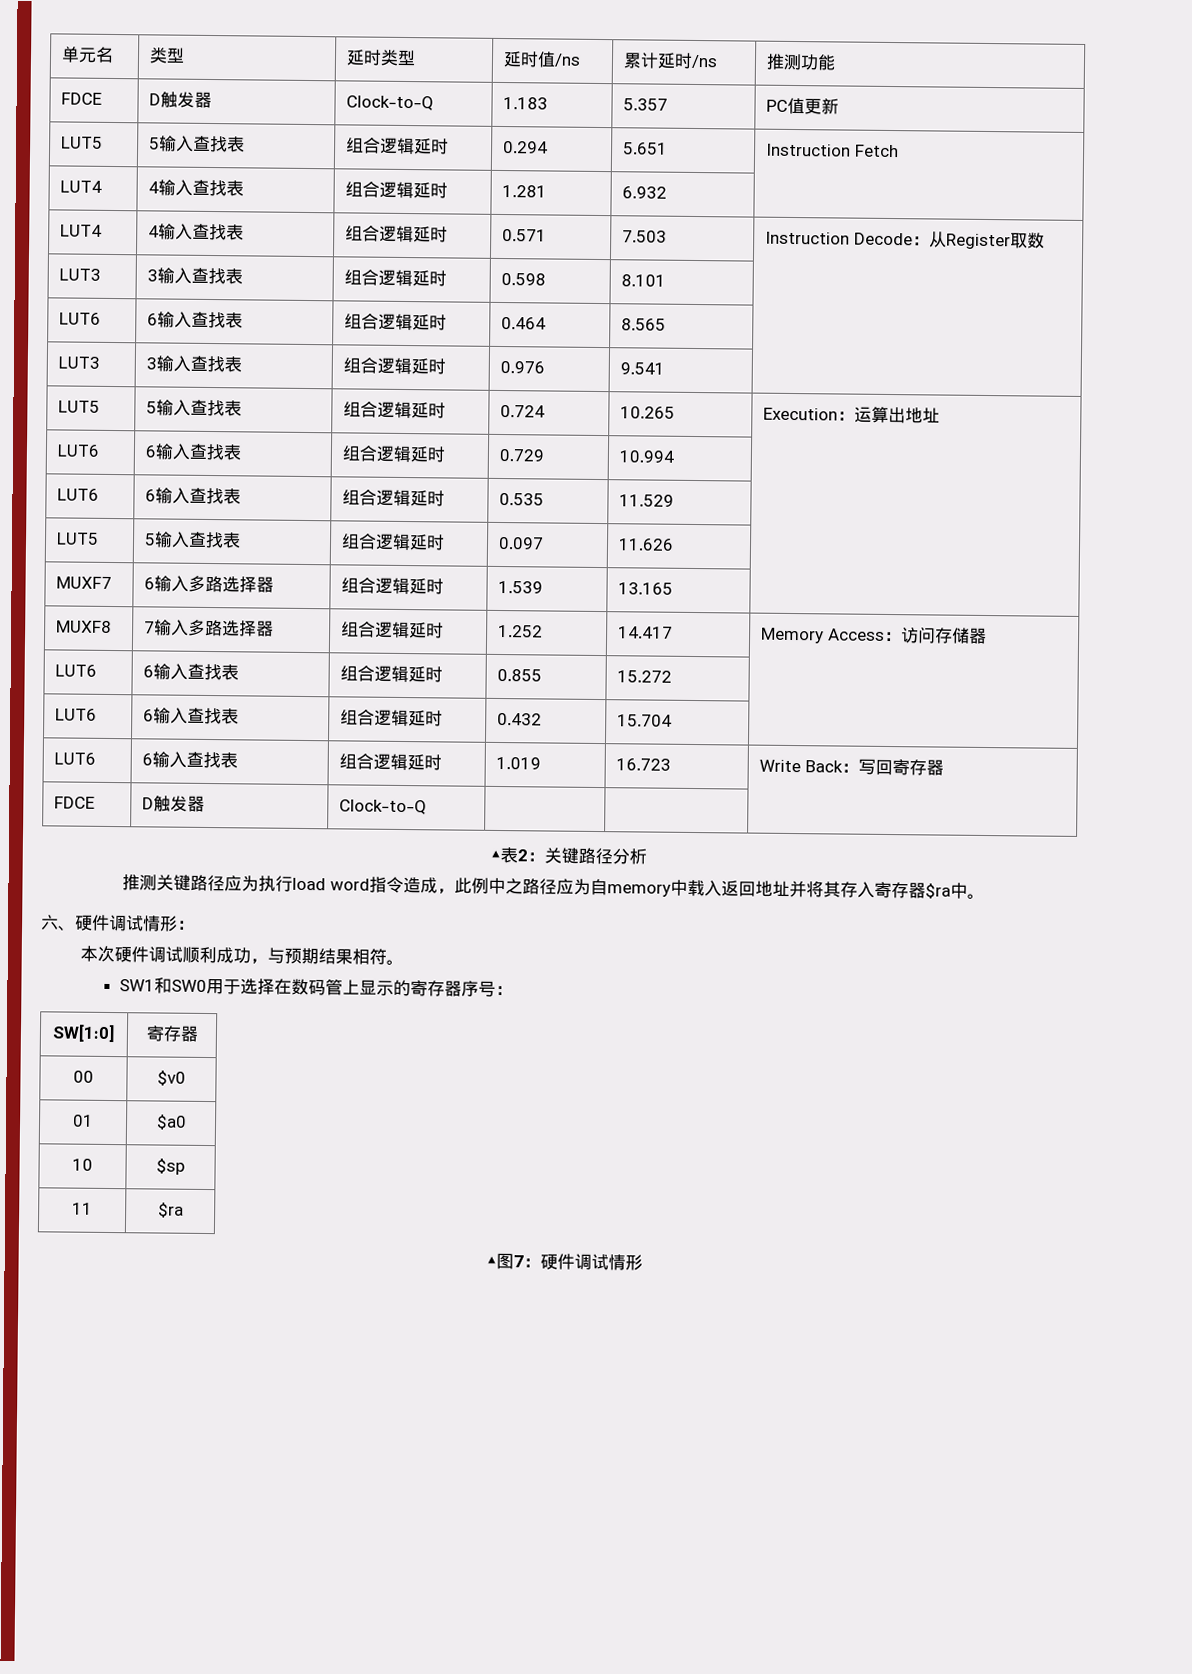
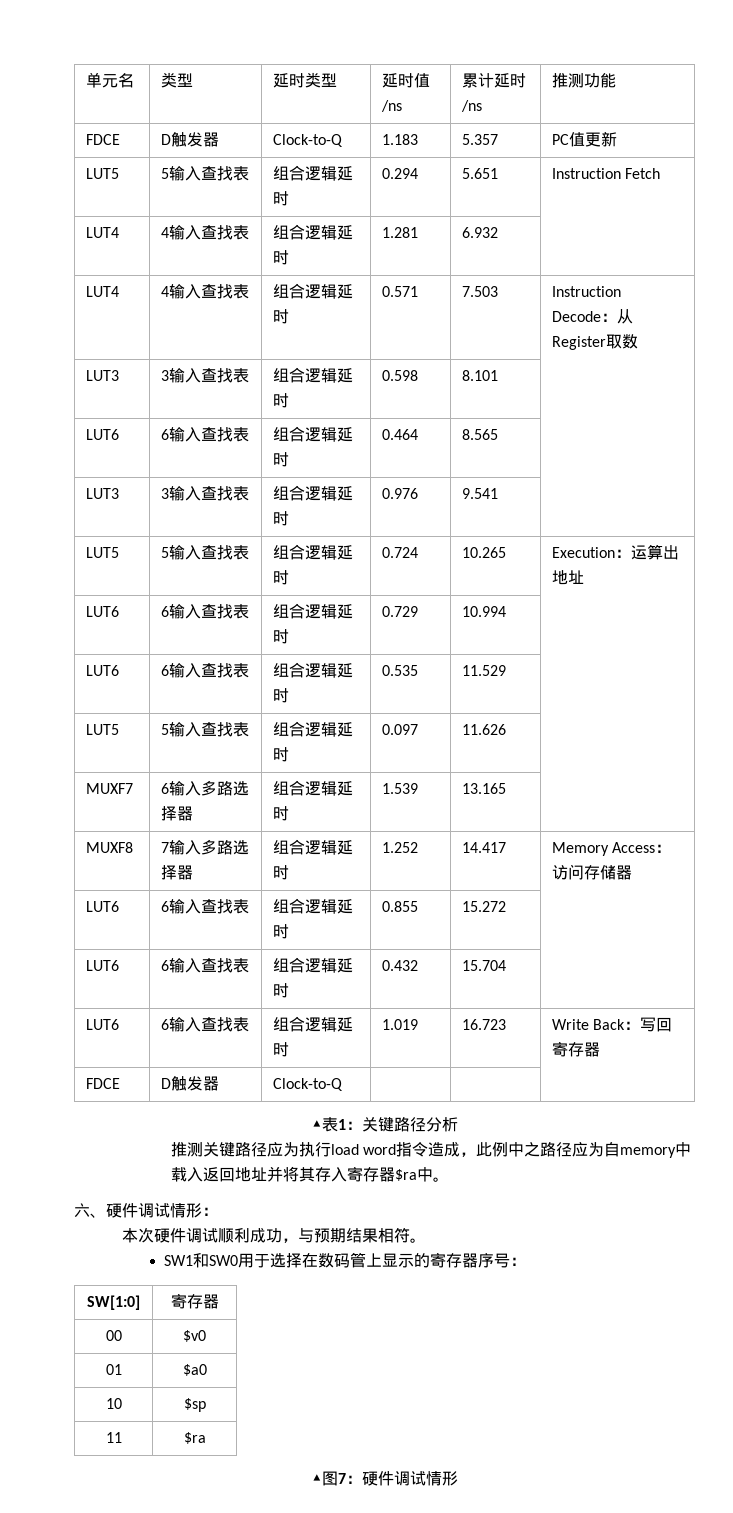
[516,849,528,862] 2 -> [337,1119,346,1130] 1

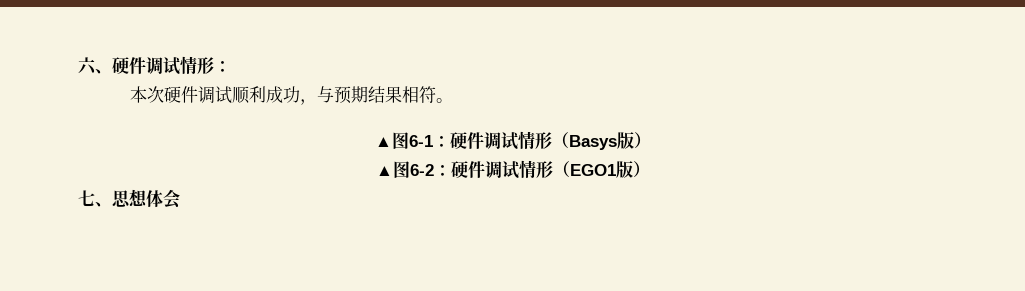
[86,72,135,88] [161,72,194,88] [273,72,338,88] [382,73,431,88] [381,100,403,112] [462,73,527,88] [461,100,483,112] [552,73,617,88] [86,134,121,145] [161,132,220,147] [273,134,344,147] [382,134,419,145] [462,134,499,145] [552,131,618,147] [86,168,120,179] [161,166,250,181] [273,165,354,181] [273,191,290,206] [382,168,419,179] [462,168,499,179] [552,168,661,179] [86,227,120,238] [161,225,250,240] [273,224,354,240] [273,250,290,265] [382,227,419,238] [462,227,499,238] [86,286,120,297] [161,284,250,299] [273,283,354,299] [273,309,290,324] [382,286,419,297] [462,286,499,297] [552,286,622,297] [552,309,634,324] [552,334,639,350] [86,370,120,381] [161,368,250,383] [273,367,354,383] [273,393,290,408] [382,370,419,381] [462,370,499,381] [86,429,120,440] [161,427,250,442] [273,426,354,442] [273,452,290,467] [382,429,419,440] [462,429,499,440] [86,488,120,499] [161,486,250,501] [273,485,354,501] [273,511,290,526] [382,488,419,499] [462,488,499,499] [86,547,120,558] [161,545,250,560] [273,544,354,560] [273,570,290,585] [382,547,419,558] [462,547,507,558] [552,544,680,560] [552,570,585,585] [86,606,120,617] [161,604,250,619] [273,603,354,619] [273,629,290,644] [382,606,419,617] [462,606,507,617] [86,665,120,676] [161,663,250,678] [273,662,354,678] [273,688,290,703] [382,665,419,676] [462,665,507,676] [86,724,120,735] [161,722,250,737] [273,721,354,737] [273,747,290,762] [382,724,419,735] [462,724,507,735] [86,783,134,794] [161,780,250,796] [161,806,194,821] [273,780,354,796] [273,806,290,821] [382,783,419,794] [462,783,507,794] [86,842,134,853] [161,839,250,855] [161,865,194,880] [273,839,354,855] [273,865,290,880] [382,842,419,853] [462,842,507,853] [552,842,672,856] [552,864,633,880] [86,901,120,912] [161,899,250,914] [273,898,354,914] [273,924,290,939] [382,901,419,912] [462,901,507,912] [86,960,120,971] [161,958,250,973] [273,957,354,973] [273,983,290,998] [382,960,419,971] [462,960,507,971] [86,1019,120,1030] [161,1017,250,1032] [273,1016,354,1032] [273,1042,290,1057] [382,1019,419,1030] [462,1019,507,1030] [552,1017,673,1032] [552,1041,601,1057] [86,1078,121,1089] [161,1076,220,1091] [273,1078,344,1091] [311,1117,458,1132] [170,1142,692,1158] [170,1166,449,1182] 单元名 | 类型 | 延时类型 | 延时值/ns | 累计延时/ns | 推测功能 // FDCE | D触发器 | Clock-to-Q | 1.183 | 5.357 | PC值更新 // LUT5 | 5输入查找表 | 组合逻辑延时 | 0.294 | 5.651 | Instruction Fetch // LUT4 | 4输入查找表 | 组合逻辑延时 | 1.281 | 6.932 | // LUT4 | 4输入查找表 | 组合逻辑延时 | 0.571 | 7.503 | Instruction Decode：从Register取数 // LUT3 | 3输入查找表 | 组合逻辑延时 | 0.598 | 8.101 | // LUT6 | 6输入查找表 | 组合逻辑延时 | 0.464 | 8.565 | // LUT3 | 3输入查找表 | 组合逻辑延时 | 0.976 | 9.541 | // LUT5 | 5输入查找表 | 组合逻辑延时 | 0.724 | 10.265 | Execution：运算出地址 // LUT6 | 6输入查找表 | 组合逻辑延时 | 0.729 | 10.994 | // LUT6 | 6输入查找表 | 组合逻辑延时 | 0.535 | 11.529 | // LUT5 | 5输入查找表 | 组合逻辑延时 | 0.097 | 11.626 | // MUXF7 | 6输入多路选择器 | 组合逻辑延时 | 1.539 | 13.165 | // MUXF8 | 7输入多路选择器 | 组合逻辑延时 | 1.252 | 14.417 | Memory Access：访问存储器 // LUT6 | 6输入查找表 | 组合逻辑延时 | 0.855 | 15.272 | // LUT6 | 6输入查找表 | 组合逻辑延时 | 0.432 | 15.704 | // LUT6 | 6输入查找表 | 组合逻辑延时 | 1.019 | 16.723 | Write Back：写回寄存器 // FDCE | D触发器 | Clock-to-Q | | | // ▲表1：关键路径分析 // 推测关键路径应为执行load word指令造成，此例中之路径应为自memory中载入返回地址并将其存入寄存器$ra中。 // -> (78, 66) none
[164,1252,527,1268] [87,1295,140,1310] [170,1293,219,1309] [105,1330,122,1341] [183,1330,206,1342] [105,1364,122,1375] [182,1364,207,1376] [105,1398,122,1409] [183,1398,206,1412] [105,1432,122,1443] [183,1432,206,1444] [311,1471,458,1486] // SW1和SW0用于选择在数码管上显示的寄存器序号： // SW[1:0] | 寄存器 // 00 | $v0 // 01 | $a0 // 10 | $sp // 11 | $ra // ▲图7：硬件调试情形 -> [374,131,651,150] [375,160,650,179] [78,189,180,209] // ▲图6-1：硬件调试情形（Basys版） // ▲图6-2：硬件调试情形（EGO1版） // 七、思想体会

